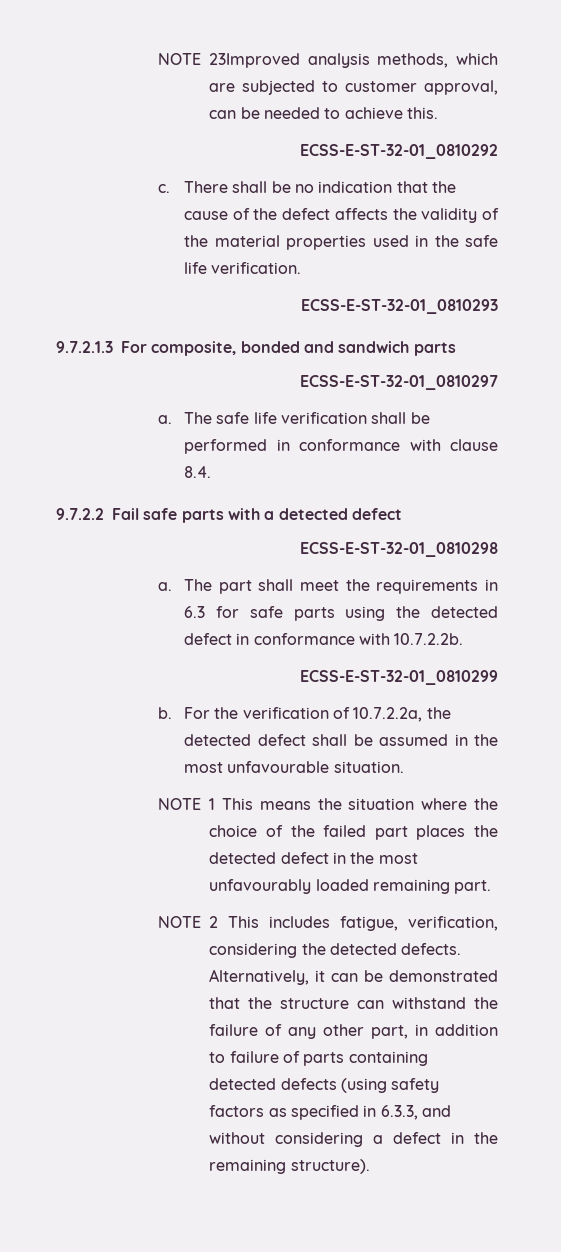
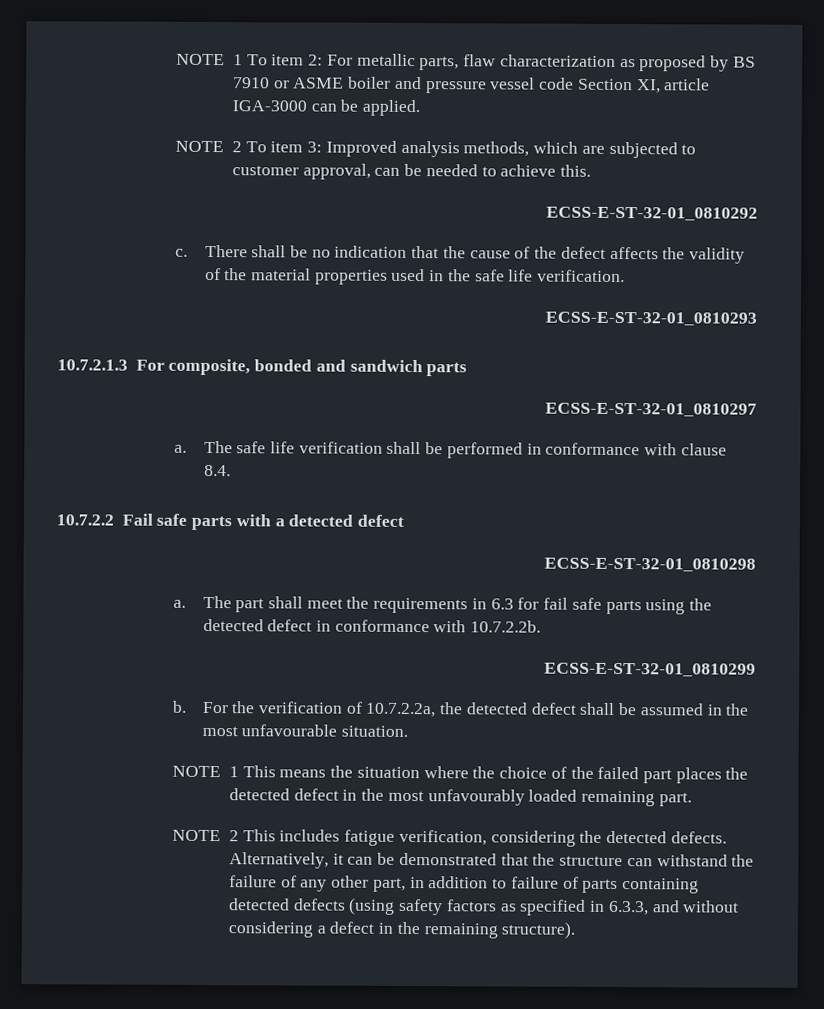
[158,53,301,68] NOTE 23Improved -> [176,53,756,72] [232,76,711,94] [231,99,421,117] [175,140,397,157] NOTE 1 To item 2: For metallic parts, flaw characterization as proposed by BS 7910 or ASME boiler and pressure vessel code Section XI, article IGA-3000 can be applied. // NOTE 2 To item 3: Improved
[56,341,113,353] 9.7.2.1.3 -> [57,359,128,371] 10.7.2.1.3
[56,508,104,520] 9.7.2.2 -> [56,514,114,526] 10.7.2.2
(239, 612) none -> [543,597,569,610] fail
[340,916,399,931] fatigue, -> [344,829,396,846] fatigue

